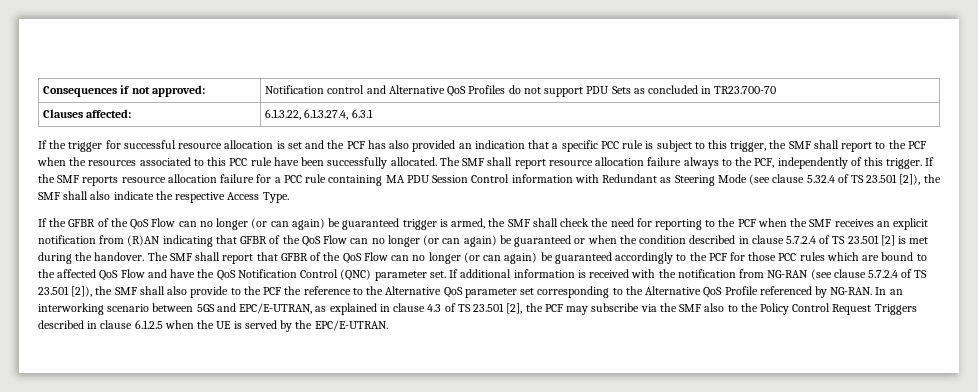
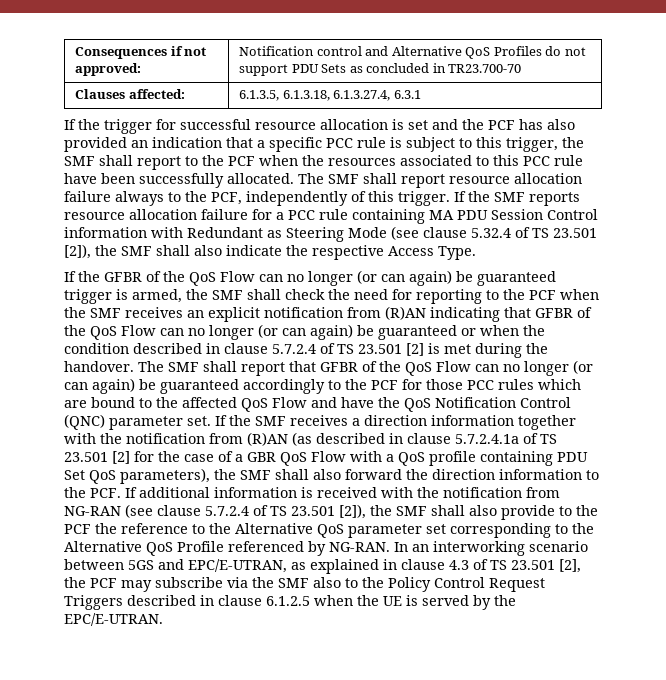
[265,109,302,120] 6.1.3.22, -> [239,90,330,101] 6.1.3.5, 6.1.3.18,
(459, 273) none -> [229,415,576,430] [64,432,557,446] [64,451,588,466] [64,468,599,484] [64,487,137,498] the SMF receives a direction information together with the notification from (R)AN (as described in clause 5.7.2.4.1a of TS 23.501 [2] for the case of a GBR QoS Flow with a QoS profile containing PDU Set QoS parameters), the SMF shall also forward the direction information to the PCF. If

